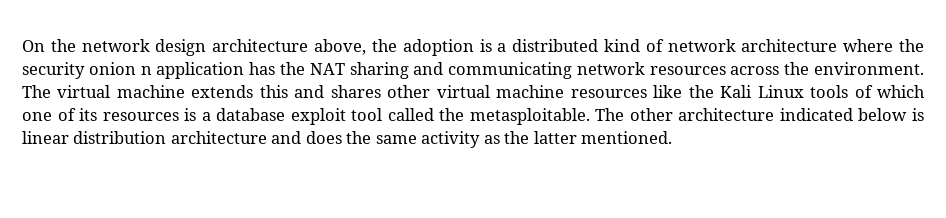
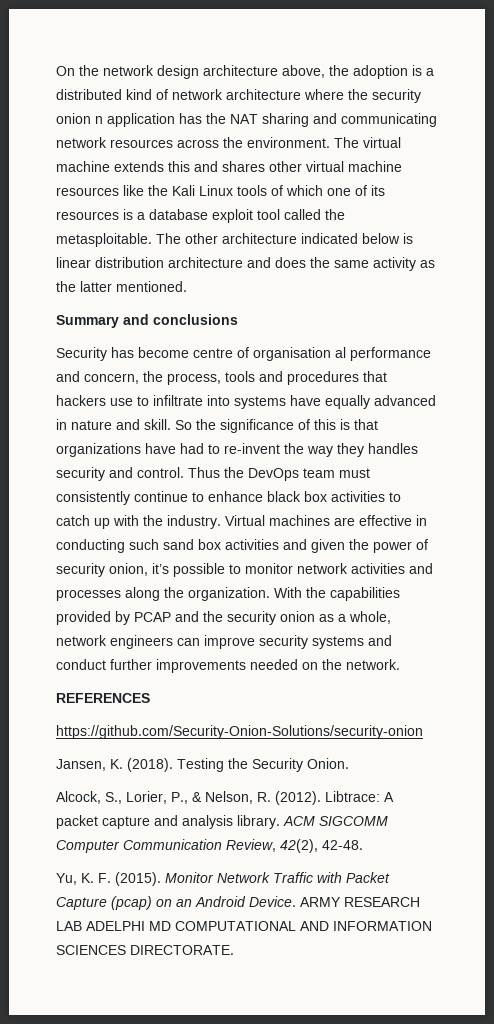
(673, 137) none -> [56,314,238,328] [56,347,431,361] [56,371,387,385] [56,395,436,409] [56,419,378,433] [56,443,418,457] [56,467,370,481] [56,491,401,505] [56,515,427,529] [56,539,428,553] [56,563,433,577] [56,587,400,601] [56,611,391,625] [56,635,392,649] [56,659,400,673] [56,693,150,703] [56,725,423,739] [56,758,349,772] [56,791,394,805] [56,815,388,829] [56,839,363,853] [56,872,390,886] [56,896,420,910] [56,921,432,931] [56,945,234,955] // Summary and conclusions // Security has become centre of organisation al performance and concern, the process, tools and procedures that hackers use to infiltrate into systems have equally advanced in nature and skill. So the significance of this is that organizations have had to re-invent the way they handles security and control. Thus the DevOps team must consistently continue to enhance black box activities to catch up with the industry. Virtual machines are effective in conducting such sand box activities and given the power of security onion, it’s possible to monitor network activities and processes along the organization. With the capabilities provided by PCAP and the security onion as a whole, network engineers can improve security systems and conduct further improvements needed on the network. // REFERENCES // https://github.com/Security-Onion-Solutions/security-onion // Jansen, K. (2018). Testing the Security Onion. // Alcock, S., Lorier, P., & Nelson, R. (2012). Libtrace: A packet capture and analysis library. ACM SIGCOMM Computer Communication Review, 42(2), 42-48. // Yu, K. F. (2015). Monitor Network Traffic with Packet Capture (pcap) on an Android Device. ARMY RESEARCH LAB ADELPHI MD COMPUTATIONAL AND INFORMATION SCIENCES DIRECTORATE.

